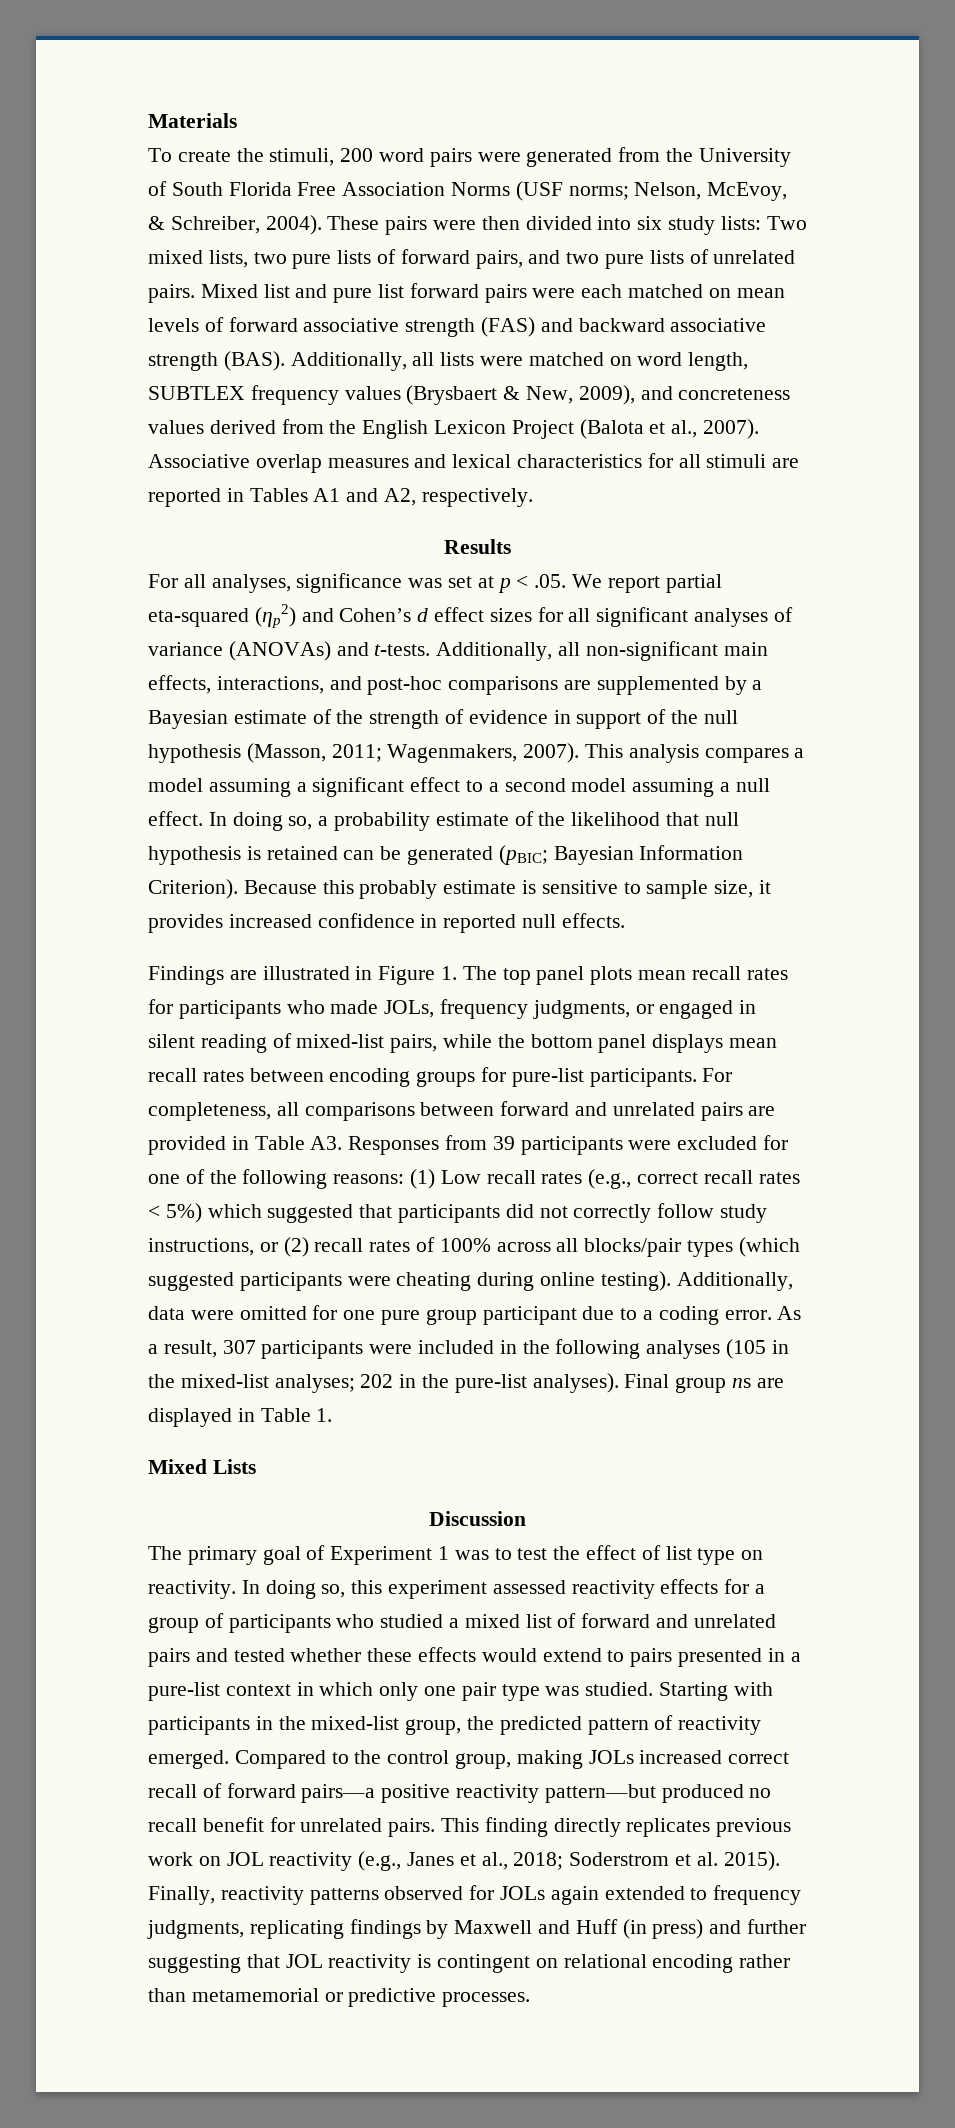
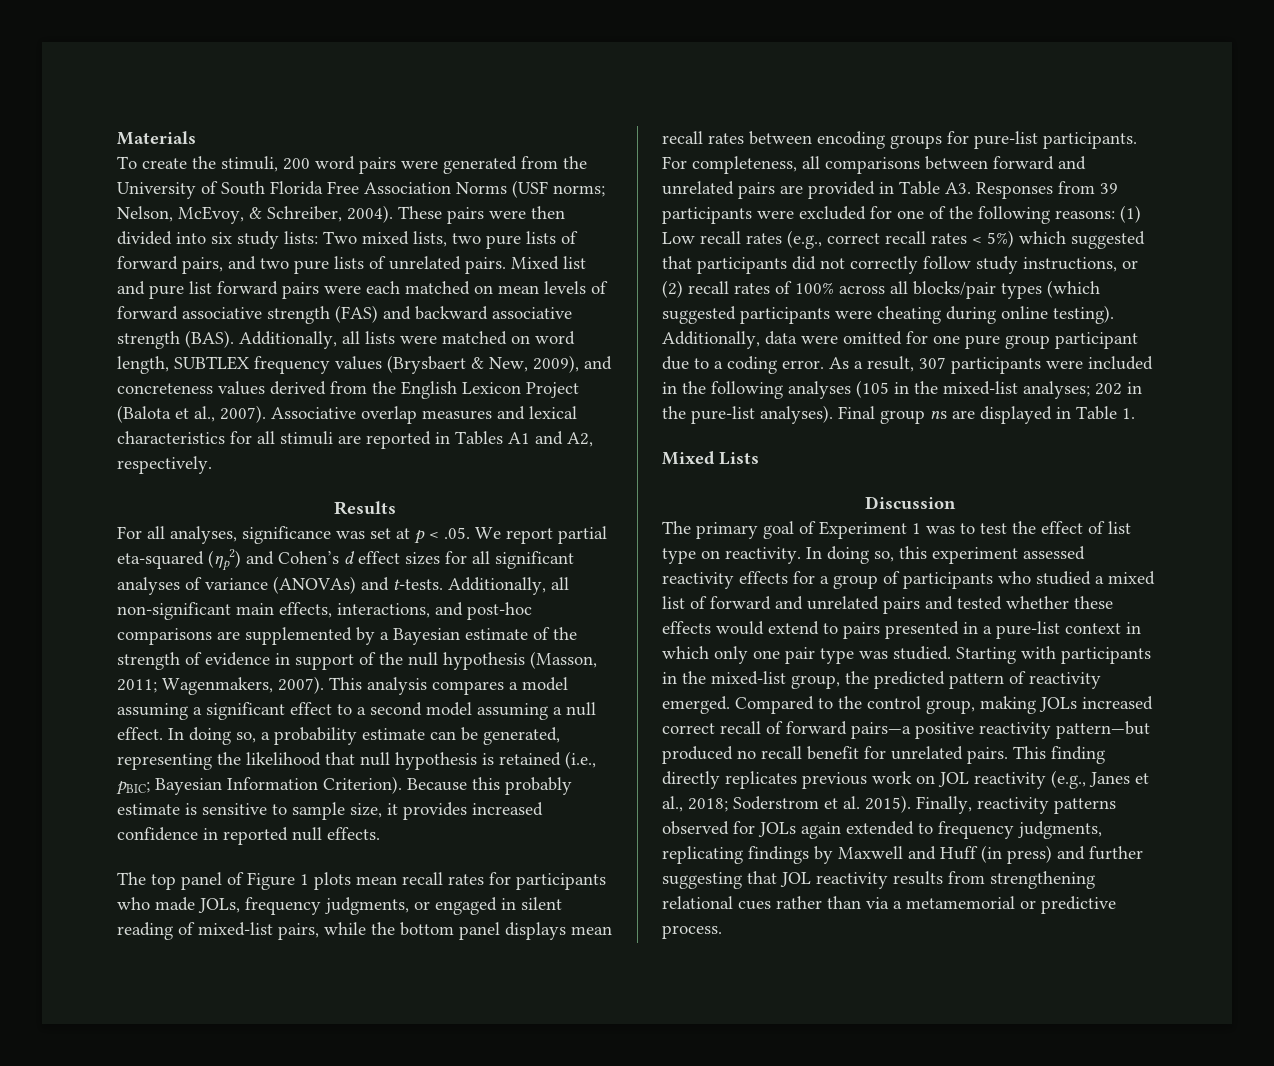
[514,811,534,826] of -> [430,727,560,745] [117,753,212,770] can be generated, representing
[343,845,548,865] can be generated (pBIC; -> [565,751,596,769] [116,781,150,795] (i.e., pBIC;
[148,966,585,985] Findings are illustrated in Figure 1. The top panel -> [117,872,309,890] The top panel of Figure 1
[417,1954,791,1973] [148,1988,186,2002] is contingent on relational encoding rather than -> [893,871,1095,889] [662,896,902,910] results from strengthening relational cues rather than via a
[442,1992,531,2007] processes. -> [662,925,722,939] process.

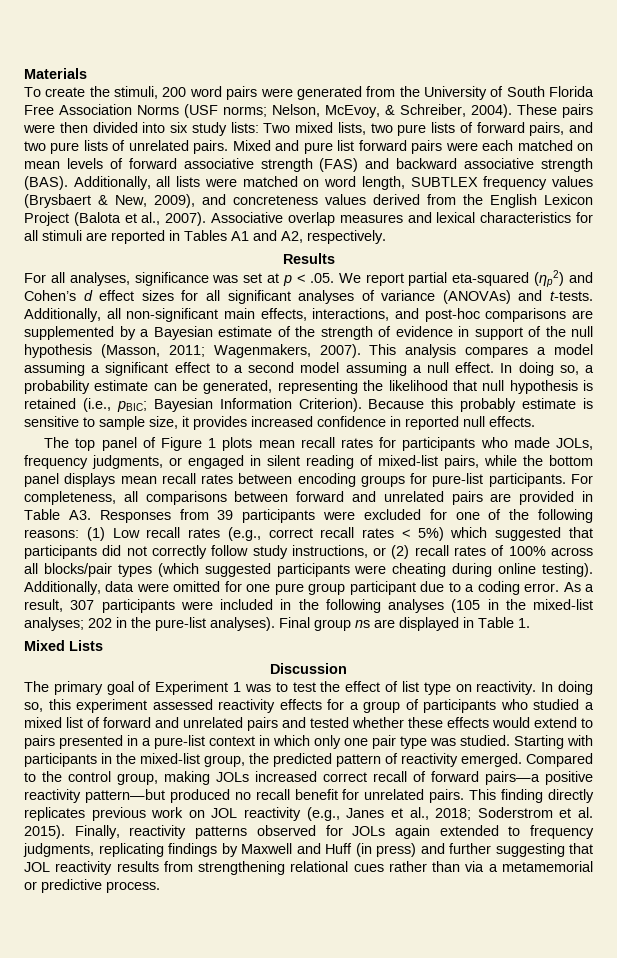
[563,256,586,269] list -> (271, 145) none

